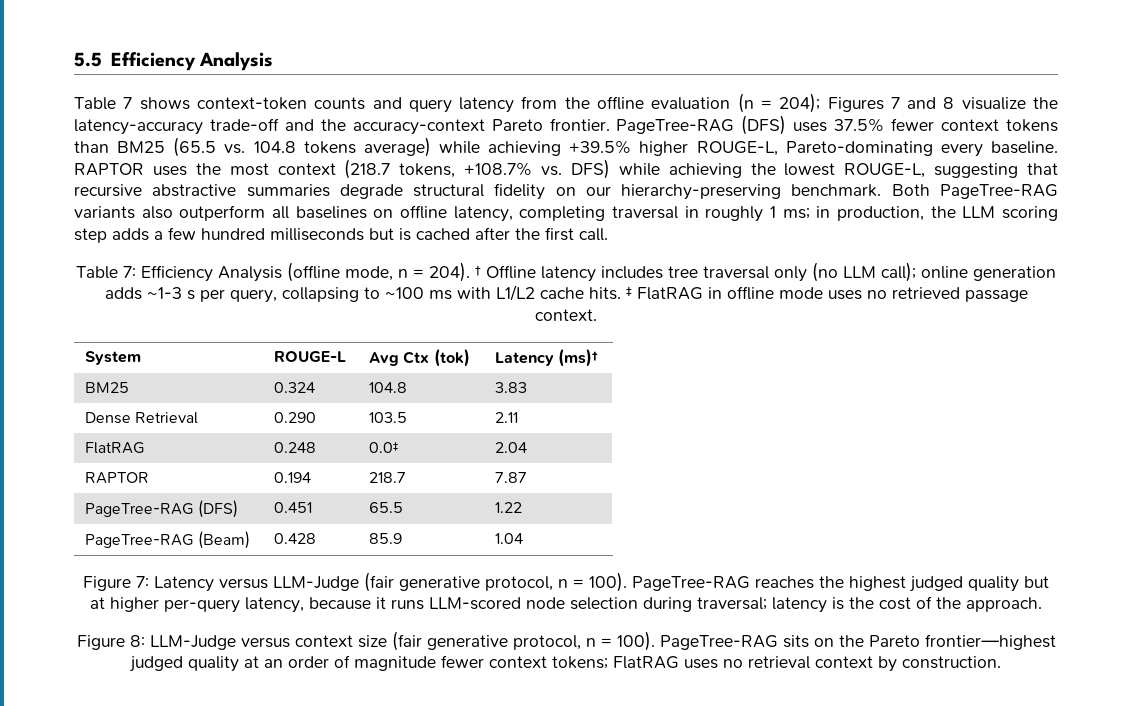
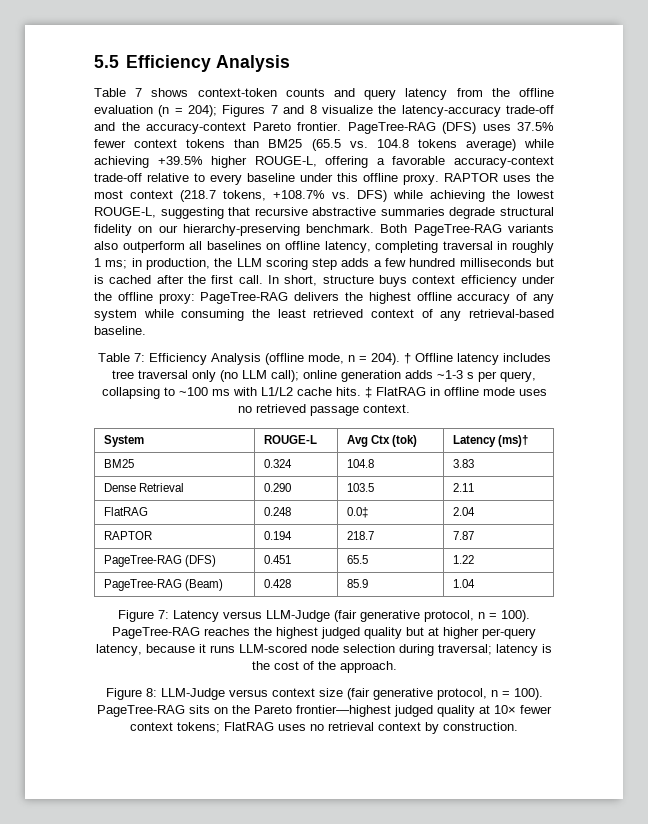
[785,141,1058,157] Pareto-dominating every baseline. -> [325,156,554,168] [94,173,439,185] offering a favorable accuracy-context trade-off relative to every baseline under this offline proxy.
(608, 234) none -> [268,275,555,287] [94,292,554,304] [94,309,554,321] [94,326,146,335] In short, structure buys context efficiency under the offline proxy: PageTree-RAG delivers the highest offline accuracy of any system while consuming the least retrieved context of any retrieval-based baseline.
[264,655,436,671] an order of magnitude -> [494,705,516,714] 10×

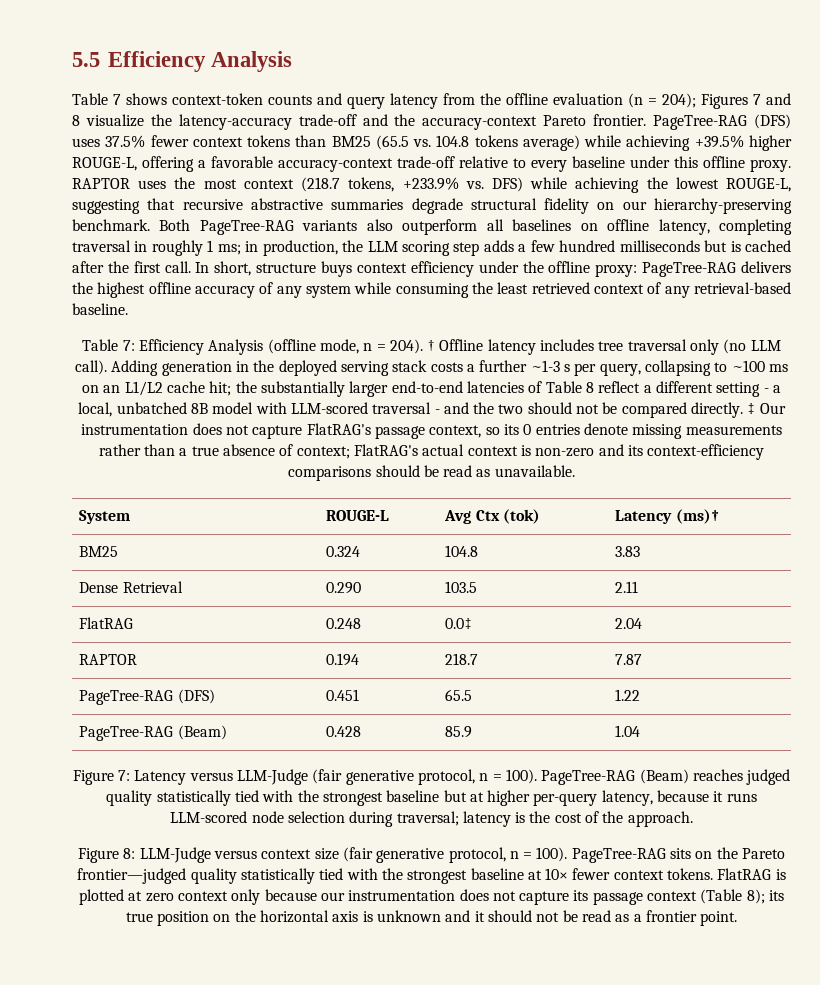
[273,190,325,199] +108.7% -> [402,177,459,190] +233.9%
[271,370,433,382] call); online generation adds -> [75,360,528,376] call). Adding generation in the deployed serving stack costs a further
[232,387,547,398] [238,404,410,416] with L1/L2 cache hits. ‡ FlatRAG in offline mode uses no retrieved passage context. -> [82,381,781,397] [78,402,786,418] [81,423,782,439] [98,444,765,460] [288,465,575,481] on an L1/L2 cache hit; the substantially larger end-to-end latencies of Table 8 reflect a different setting - a local, unbatched 8B model with LLM-scored traversal - and the two should not be compared directly. ‡ Our instrumentation does not capture FlatRAG's passage context, so its 0 entries denote missing measurements rather than a true absence of context; FlatRAG's actual context is non-zero and its context-efficiency comparisons should be read as unavailable.
[204,627,402,639] reaches the highest judged quality -> [639,769,791,785] [106,790,440,806] (Beam) reaches judged quality statistically tied with the strongest baseline
[296,705,552,717] [130,722,518,734] frontier—highest judged quality at 10× fewer context tokens; FlatRAG uses no retrieval context by construction. -> [77,868,786,884] [78,889,785,905] [125,910,738,926] frontier—judged quality statistically tied with the strongest baseline at 10× fewer context tokens. FlatRAG is plotted at zero context only because our instrumentation does not capture its passage context (Table 8); its true position on the horizontal axis is unknown and it should not be read as a frontier point.

